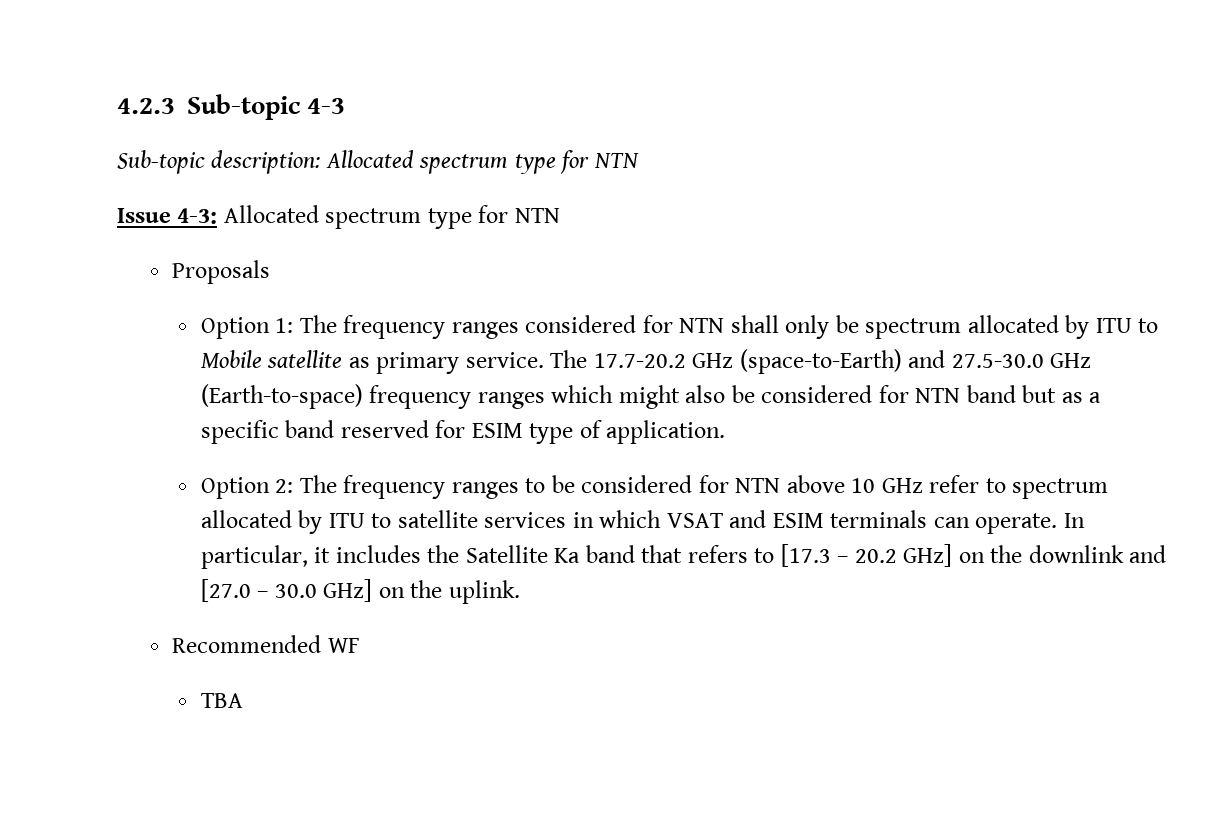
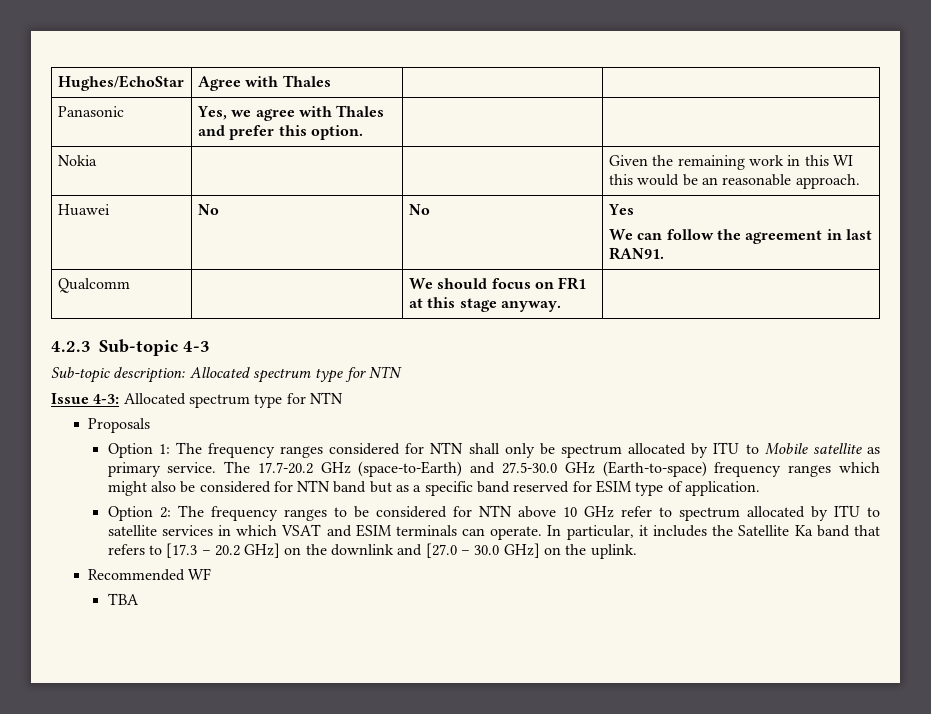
(117, 106) none -> [57,75,184,91] [197,75,331,91] [57,106,124,117] [196,105,385,121] [197,125,363,140] [57,155,97,166] [608,155,853,170] [608,174,860,189] [57,204,110,216] [197,204,219,215] [408,204,430,215] [607,204,634,215] [608,229,872,244] [608,247,664,260] [57,278,130,293] [408,277,587,290] [408,297,561,312] Hughes/EchoStar | Agree with Thales | | // Panasonic | Yes, we agree with Thales and prefer this option. | | // Nokia | | | Given the remaining work in this WI this would be an reasonable approach. // Huawei | No | No | Yes // We can follow the agreement in last RAN91. // Qualcomm | | We should focus on FR1 at this stage anyway. | //

